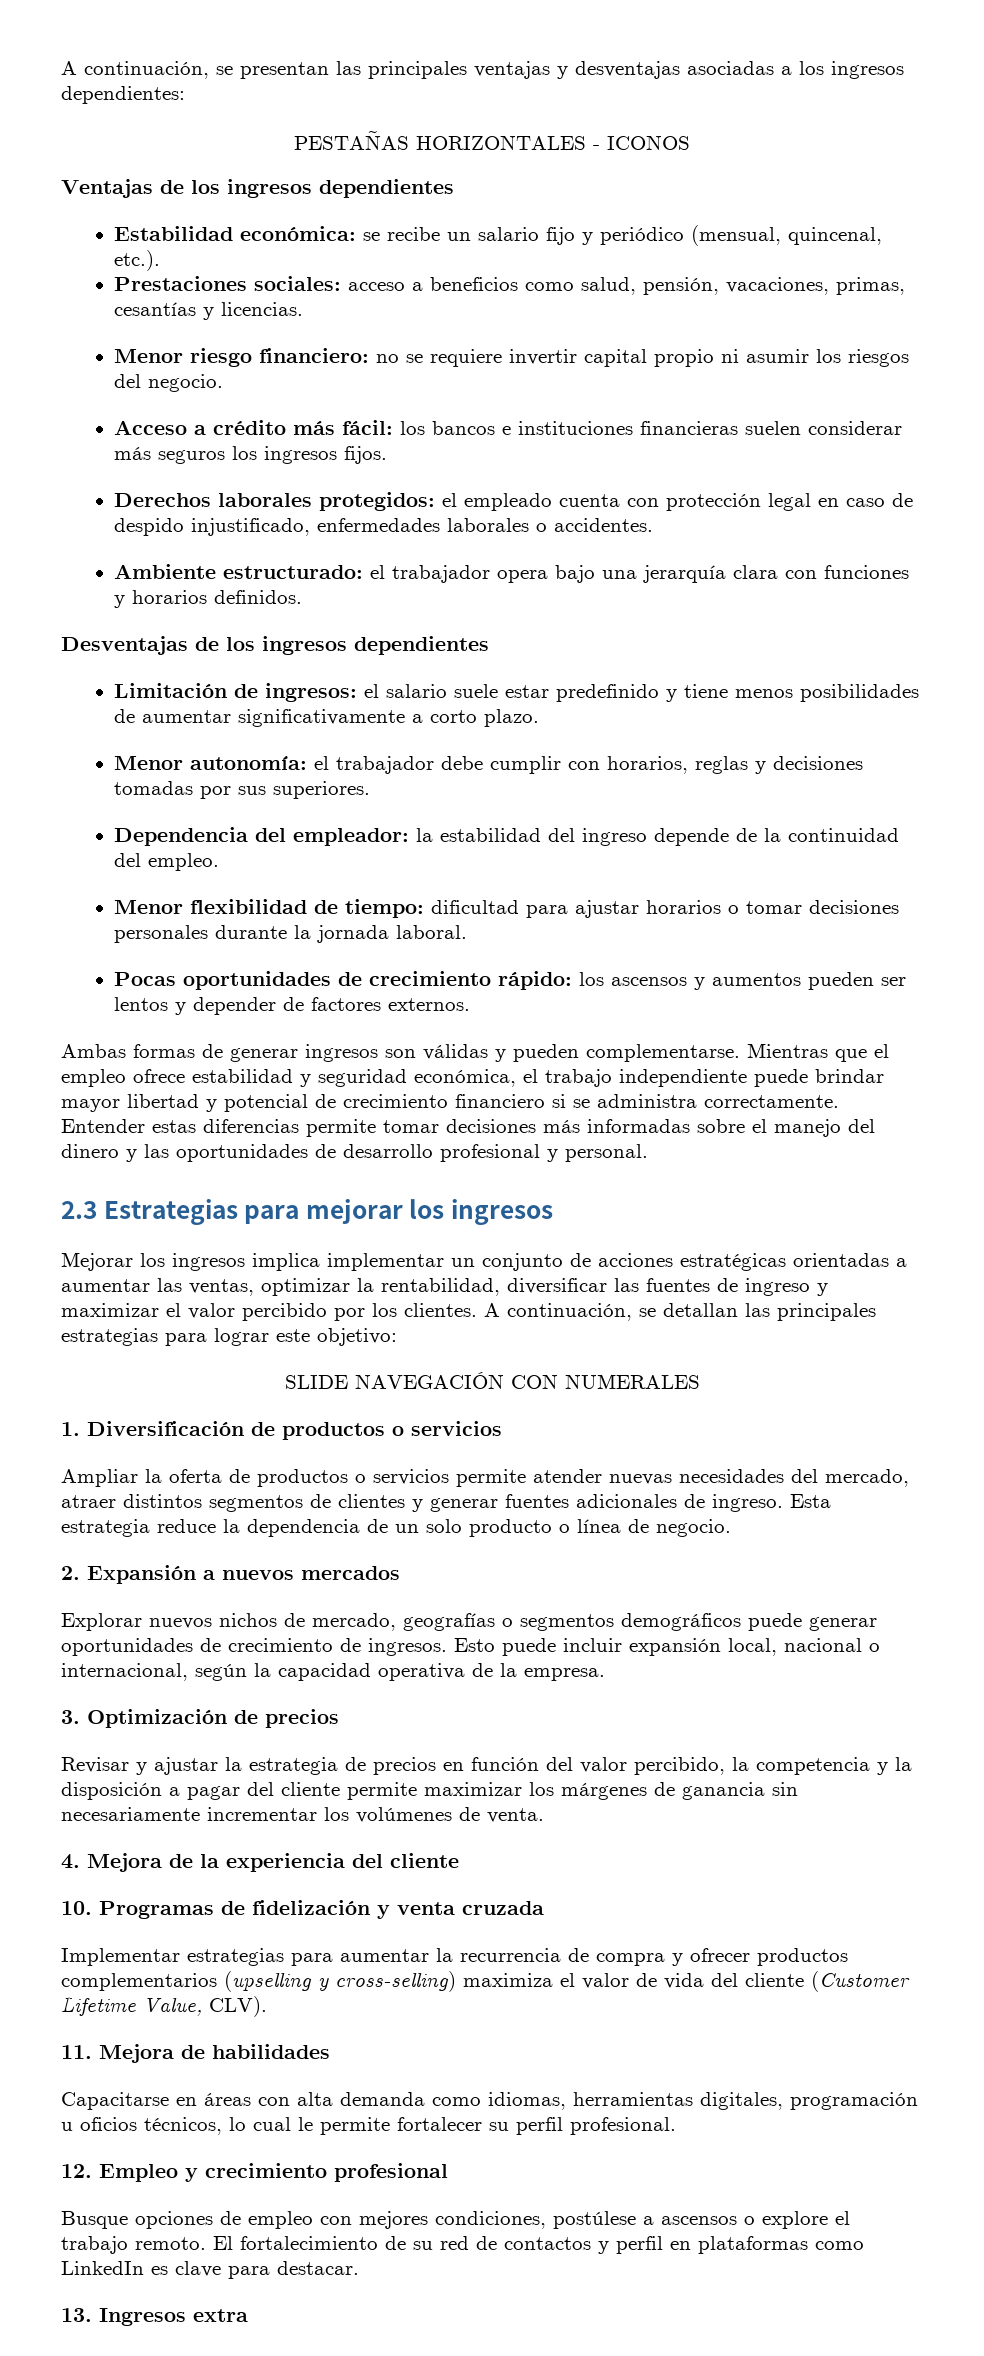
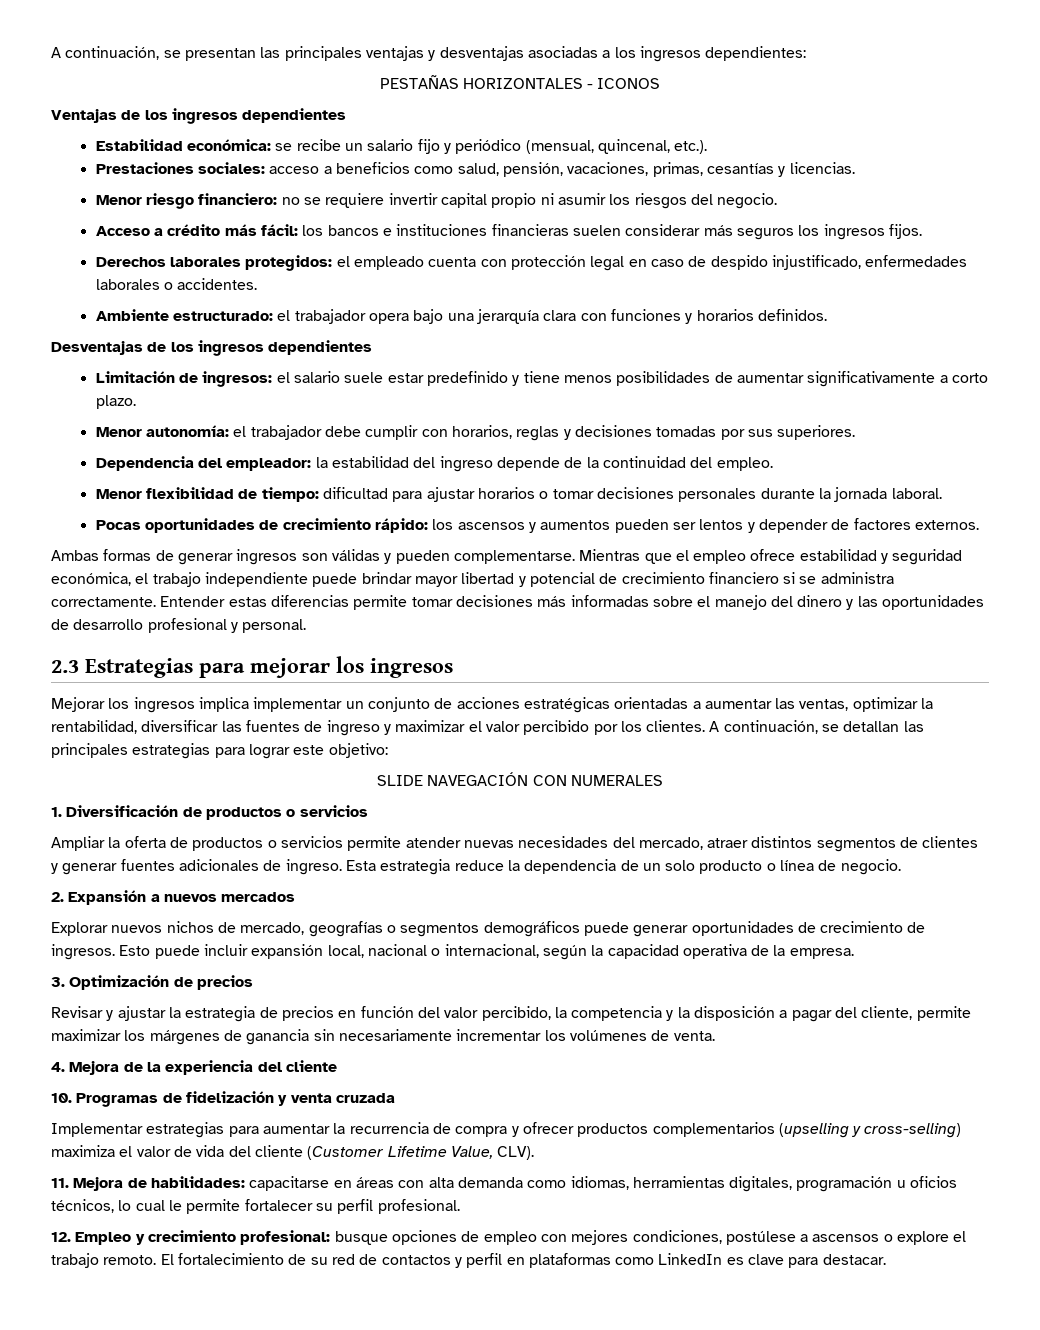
[281,1782,340,1796] cliente -> [861,1006,913,1020] cliente,
[212,2044,330,2059] [61,2092,169,2110] habilidades // Capacitarse -> [150,1176,330,1191] habilidades: capacitarse
[334,2163,448,2182] [61,2211,128,2229] profesional // Busque -> [240,1230,388,1245] profesional: busque
[61,2308,248,2326] // 13. Ingresos extra -> (886, 1259) none

